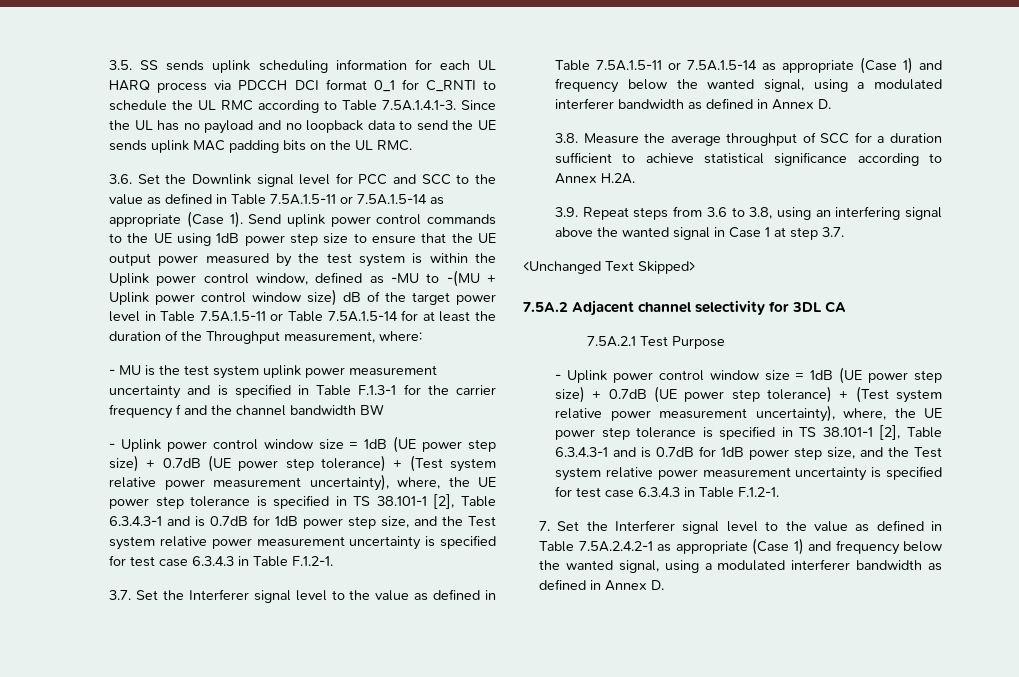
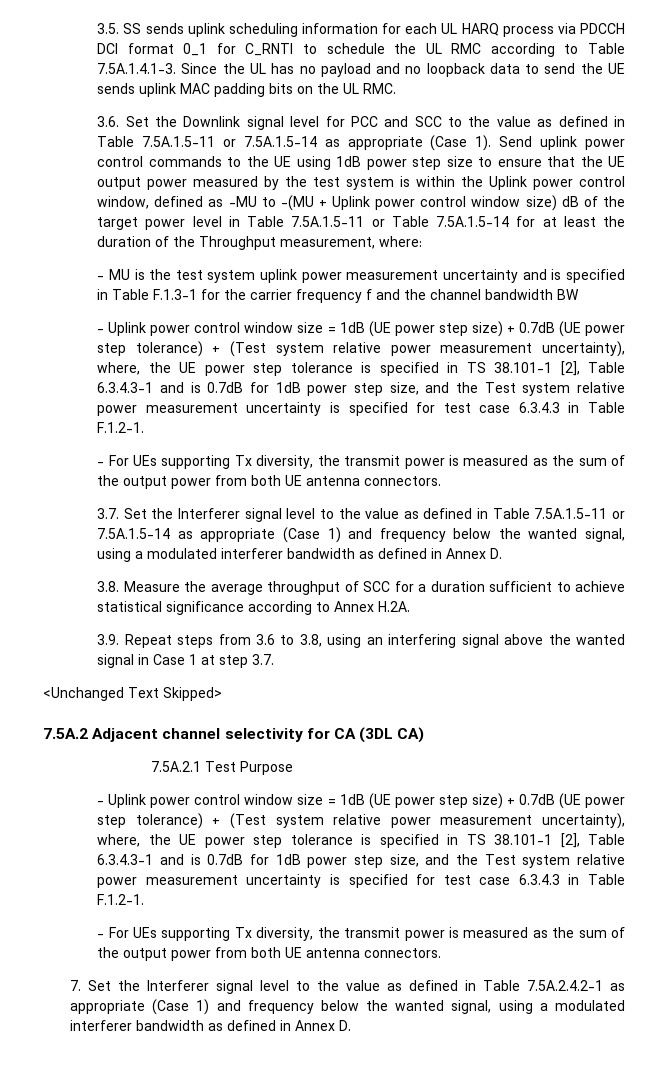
(334, 561) none -> [97,455,625,469] [97,475,442,489] // - For UEs supporting Tx diversity, the transmit power is measured as the sum of the output power from both UE antenna connectors.
[792,302,823,312] 3DL -> (330, 733) none
(847, 307) none -> [359,727,425,743] (3DL CA)
(780, 492) none -> [97,927,625,941] [97,947,442,961] // - For UEs supporting Tx diversity, the transmit power is measured as the sum of the output power from both UE antenna connectors.

